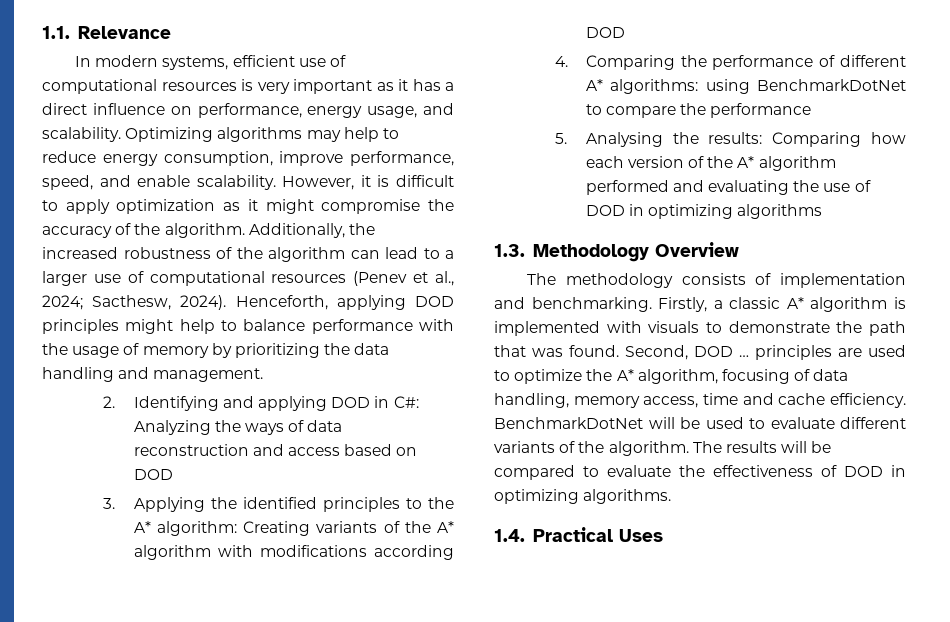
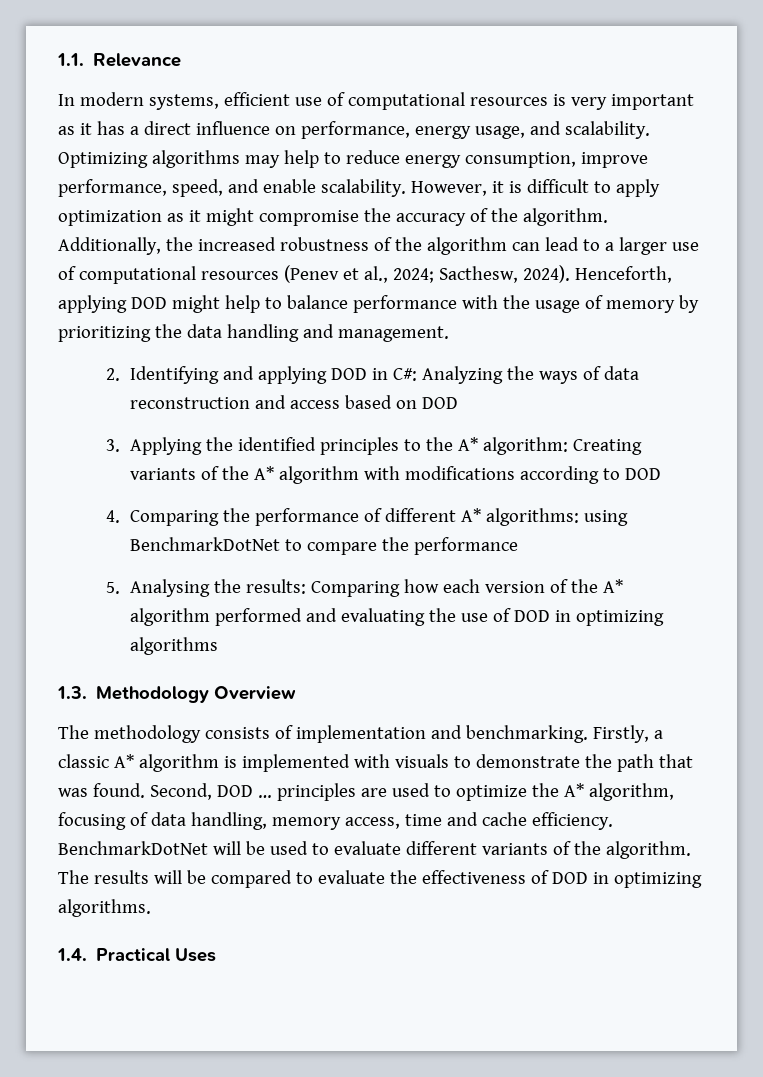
[42,319,119,334] principles -> (167, 303) none
(455, 552) none -> [602,468,620,480] to

